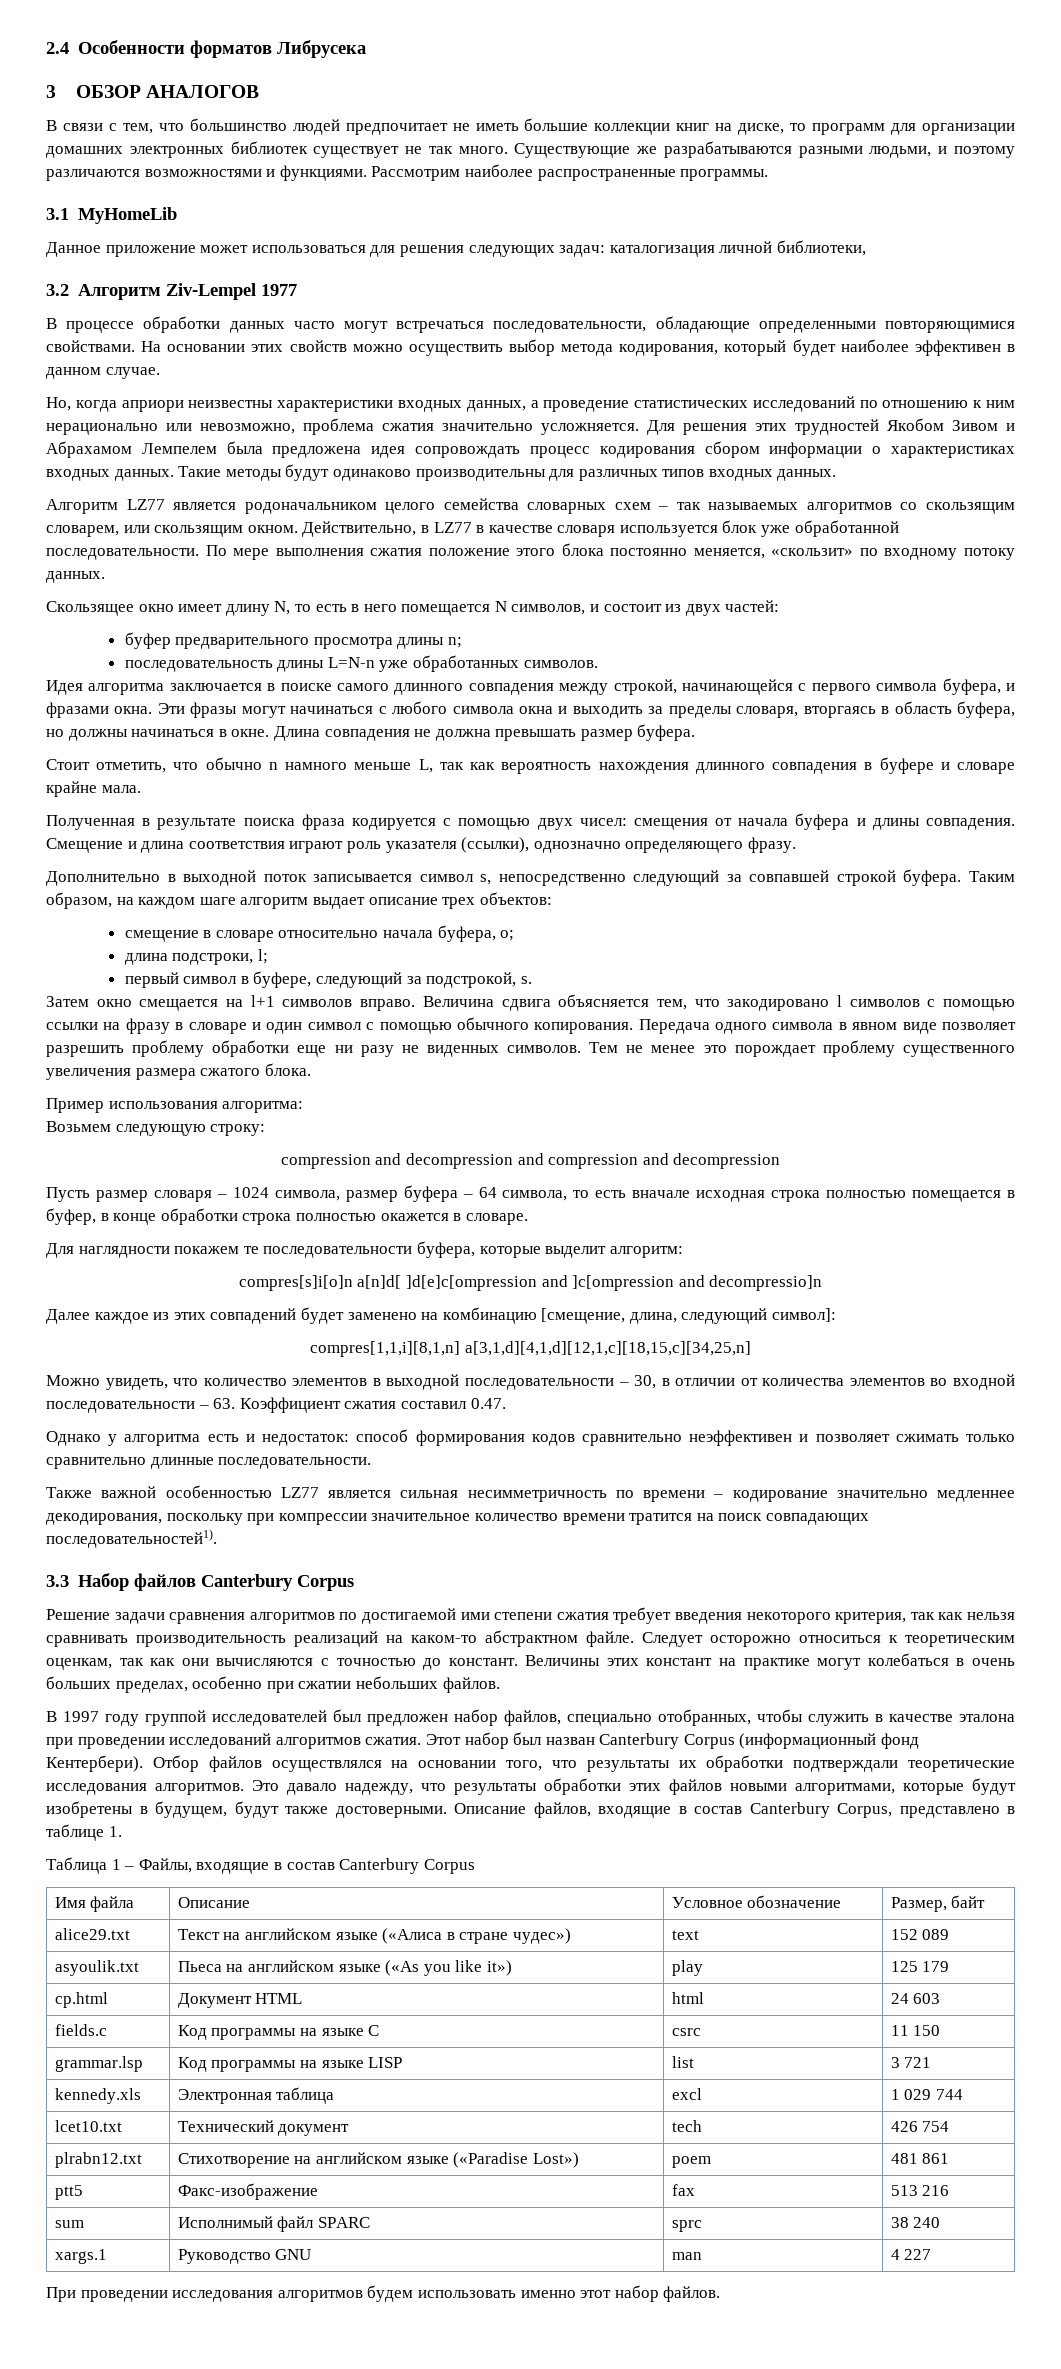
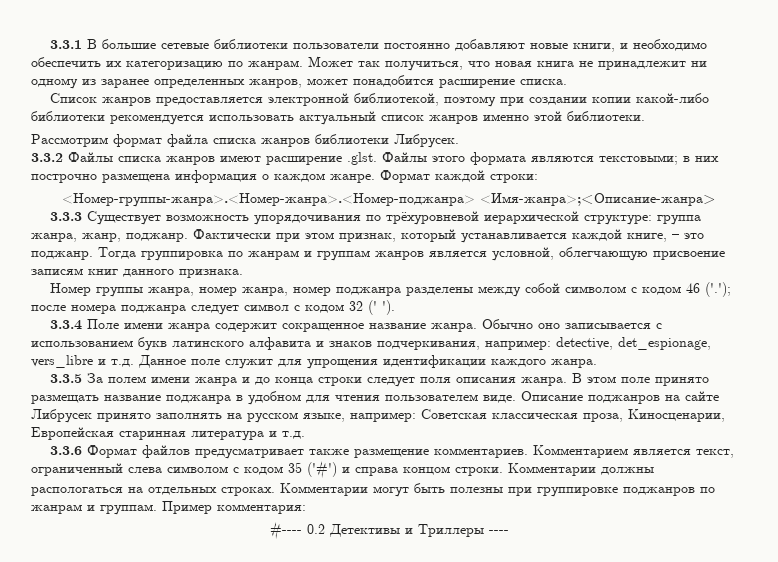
[46,40,366,58] [46,85,260,98] [46,118,1016,135] [46,141,1015,158] [46,164,769,181] [46,207,177,224] [46,240,866,257] [46,283,297,300] [46,316,1015,333] [46,339,1015,356] [46,367,160,379] [46,396,1016,412] [46,418,1015,435] [46,441,1016,458] [46,464,837,481] [46,498,1016,514] [46,520,899,537] [46,543,1016,560] [46,571,105,583] [46,600,780,616] [124,632,462,649] [124,655,598,672] [46,678,1015,695] [46,701,1016,718] [46,724,696,741] [46,757,1016,774] [46,781,141,797] [46,813,1015,830] [46,837,796,853] [46,869,1016,886] [46,892,552,909] [124,925,515,942] [124,949,268,965] [124,971,532,988] [46,994,1015,1011] [46,1017,1017,1034] [46,1040,1015,1057] [46,1063,311,1080] [46,1098,304,1113] [46,1121,266,1136] [280,1153,781,1169] [46,1185,1016,1202] [46,1208,528,1225] [46,1241,683,1258] [238,1275,823,1291] [46,1307,837,1324] [310,1341,751,1357] [46,1374,1015,1390] [46,1397,506,1413] [46,1429,1015,1446] [46,1457,372,1469] [46,1485,1015,1502] [46,1513,869,1525] [46,1529,217,1548] [46,1573,354,1591] [46,1607,1016,1624] [46,1630,1015,1647] [46,1653,1016,1670] [46,1676,500,1693] [46,1709,1015,1726] [46,1732,920,1749] [46,1755,1016,1772] [46,1778,1016,1795] [46,1801,1015,1818] [46,1824,122,1841] [46,1857,475,1874] [54,1896,135,1912] [177,1897,250,1908] [671,1895,842,1908] [890,1895,986,1912] [54,1928,130,1940] [177,1928,571,1944] [671,1930,699,1940] [890,1929,950,1940] [54,1960,139,1976] [177,1960,512,1976] [671,1960,703,1976] [890,1961,950,1972] [54,1992,108,2008] [177,1993,303,2008] [671,1992,704,2004] [890,1993,941,2004] [54,2024,107,2036] [177,2025,380,2040] [671,2028,701,2036] [890,2025,941,2036] [54,2056,143,2072] [177,2057,403,2072] [671,2056,694,2068] [890,2057,932,2068] [54,2088,141,2104] [177,2087,335,2104] [671,2088,702,2100] [890,2089,963,2100] [54,2120,122,2132] [177,2120,350,2136] [671,2120,702,2132] [890,2121,950,2132] [54,2152,142,2168] [177,2152,579,2168] [671,2156,711,2168] [890,2153,950,2164] [54,2185,83,2200] [177,2183,318,2200] [671,2184,695,2196] [890,2185,950,2196] [54,2220,84,2228] [177,2216,370,2232] [671,2220,702,2232] [890,2217,941,2228] [54,2249,107,2264] [177,2249,312,2264] [671,2252,702,2260] [890,2249,932,2260] [46,2285,721,2302] 2.4 Особенности форматов Либрусека // 3 ОБЗОР АНАЛОГОВ // В связи с тем, что большинство людей предпочитает не иметь большие коллекции книг на диске, то программ для организации домашних электронных библиотек существует не так много. Существующие же разрабатываются разными людьми, и поэтому различаются возможностями и функциями. Рассмотрим наиболее распространенные программы. // 3.1 MyHomeLib // Данное приложение может использоваться для решения следующих задач: каталогизация личной библиотеки, // 3.2 Алгоритм Ziv-Lempel 1977 // В процессе обработки данных часто могут встречаться последовательности, обладающие определенными повторяющимися свойствами. На основании этих свойств можно осуществить выбор метода кодирования, который будет наиболее эффективен в данном случае. // Но, когда априори неизвестны характеристики входных данных, а проведение статистических исследований по отношению к ним нерационально или невозможно, проблема сжатия значительно усложняется. Для решения этих трудностей Якобом Зивом и Абрахамом Лемпелем была предложена идея сопровождать процесс кодирования сбором информации о характеристиках входных данных. Такие методы будут одинаково производительны для различных типов входных данных. // Алгоритм LZ77 является родоначальником целого семейства словарных схем – так называемых алгоритмов со скользящим словарем, или скользящим окном. Действительно, в LZ77 в качестве словаря используется блок уже обработанной последовательности. По мере выполнения сжатия положение этого блока постоянно меняется, «скользит» по входному потоку данных. // Скользящее окно имеет длину N, то есть в него помещается N символов, и состоит из двух частей: // буфер предварительного просмотра длины n; // последовательность длины L=N-n уже обработанных символов. // Идея алгоритма заключается в поиске самого длинного совпадения между строкой, начинающейся с первого символа буфера, и фразами окна. Эти фразы могут начинаться с любого символа окна и выходить за пределы словаря, вторгаясь в область буфера, но должны начинаться в окне. Длина совпадения не должна превышать размер буфера. // Стоит отметить, что обычно n намного меньше L, так как вероятность нахождения длинного совпадения в буфере и словаре крайне мала. // Полученная в результате поиска фраза кодируется с помощью двух чисел: смещения от начала буфера и длины совпадения. Смещение и длина соответствия играют роль указателя (ссылки), однозначно определяющего фразу. // Дополнительно в выходной поток записывается символ s, непосредственно следующий за совпавшей строкой буфера. Таким образом, на каждом шаге алгоритм выдает описание трех объектов: // смещение в словаре относительно начала буфера, o; // длина подстроки, l; // первый символ в буфере, следующий за подстрокой, s. // Затем окно смещается на l+1 символов вправо. Величина сдвига объясняется тем, что закодировано l символов с помощью ссылки на фразу в словаре и один символ с помощью обычного копирования. Передача одного символа в явном виде позволяет разрешить проблему обработки еще ни разу не виденных символов. Тем не менее это порождает проблему существенного увеличения размера сжатого блока. // Пример использования алгоритма: // Возьмем следующую строку: // compression and decompression and compression and decompression // Пусть размер словаря – 1024 символа, размер буфера – 64 символа, то есть вначале исходная строка полностью помещается в буфер, в конце обработки строка полностью окажется в словаре. // Для наглядности покажем те последовательности буфера, которые выделит алгоритм: // compres[s]i[o]n a[n]d[ ]d[e]c[ompression and ]c[ompression and decompressio]n // Далее каждое из этих совпадений будет заменено на комбинацию [смещение, длина, следующий символ]: // compres[1,1,i][8,1,n] a[3,1,d][4,1,d][12,1,c][18,15,c][34,25,n] // Можно увидеть, что количество элементов в выходной последовательности – 30, в отличии от количества элементов во входной последовательности – 63. Коэффициент сжатия составил 0.47. // Однако у алгоритма есть и недостаток: способ формирования кодов сравнительно неэффективен и позволяет сжимать только сравнительно длинные последовательности. // Также важной особенностью LZ77 является сильная несимметричность по времени – кодирование значительно медленнее декодирования, поскольку при компрессии значительное количество времени тратится на поиск совпадающих последовательностей1). // 3.3 Набор файлов Canterbury Corpus // Решение задачи сравнения алгоритмов по достигаемой ими степени сжатия требует введения некоторого критерия, так как нельзя сравнивать производительность реализаций на каком-то абстрактном файле. Следует осторожно относиться к теоретическим оценкам, так как они вычисляются с точностью до констант. Величины этих констант на практике могут колебаться в очень больших пределах, особенно при сжатии небольших файлов. // В 1997 году группой исследователей был предложен набор файлов, специально отобранных, чтобы служить в качестве эталона при проведении исследований алгоритмов сжатия. Этот набор был назван Canterbury Corpus (информационный фонд Кентербери). Отбор файлов осуществлялся на основании того, что результаты их обработки подтверждали теоретические исследования алгоритмов. Это давало надежду, что результаты обработки этих файлов новыми алгоритмами, которые будут изобретены в будущем, будут также достоверными. Описание файлов, входящие в состав Canterbury Corpus, представлено в таблице 1. // Таблица 1 – Файлы, входящие в состав Canterbury Corpus // Имя файла | Описание | Условное обозначение | Размер, байт // alice29.txt | Текст на английском языке («Алиса в стране чудес») | text | 152 089 // asyoulik.txt | Пьеса на английском языке («As you like it») | play | 125 179 // cp.html | Документ HTML | html | 24 603 // fields.c | Код программы на языке C | csrc | 11 150 // grammar.lsp | Код программы на языке LISP | list | 3 721 // kennedy.xls | Электронная таблица | excl | 1 029 744 // lcet10.txt | Технический документ | tech | 426 754 // plrabn12.txt | Стихотворение на английском языке («Paradise Lost») | poem | 481 861 // ptt5 | Факс-изображение | fax | 513 216 // sum | Исполнимый файл SPARC | sprc | 38 240 // xargs.1 | Руководство GNU | man | 4 227 // При проведении исследования алгоритмов будем использовать именно этот набор файлов. -> [50,39,708,52] [31,56,707,71] [31,75,567,89] [50,93,710,107] [31,111,645,125] [31,134,459,148] [31,152,719,165] [31,170,538,183] [62,193,716,207] [50,211,702,225] [31,229,704,243] [31,247,725,261] [31,268,243,278] [50,282,732,297] [31,300,395,315] [50,319,663,332] [31,337,711,351] [31,355,597,369] [50,373,710,387] [31,391,719,405] [31,409,725,423] [31,427,305,441] [50,445,735,459] [31,461,654,479] [31,483,715,497] [31,501,306,515] [269,522,509,540] 3.3.1 В большие сетевые библиотеки пользователи постоянно добавляют новые книги, и необходимо обеспечить их категоризацию по жанрам. Может так получиться, что новая книга не принадлежит ни одному из заранее определенных жанров, может понадобится расширение списка. // Список жанров предоставляется электронной библиотекой, поэтому при создании копии какой-либо библиотеки рекомендуется использовать актуальный список жанров именно этой библиотеки. // Рассмотрим формат файла списка жанров библиотеки Либрусек. // 3.3.2 Файлы списка жанров имеют расширение .glst. Файлы этого формата являются текстовыми; в них построчно размещена информация о каждом жанре. Формат каждой строки: // <Номер-группы-жанра>.<Номер-жанра>.<Номер-поджанра> <Имя-жанра>;<Описание-жанра> // 3.3.3 Существует возможность упорядочивания по трёхуровневой иерархической структуре: группа жанра, жанр, поджанр. Фактически при этом признак, который устанавливается каждой книге, – это поджанр. Тогда группировка по жанрам и группам жанров является условной, облегчающую присвоение записям книг данного признака. // Номер группы жанра, номер жанра, номер поджанра разделены между собой символом с кодом 46 ('.'); после номера поджанра следует символ с кодом 32 (' '). // 3.3.4 Поле имени жанра содержит сокращенное название жанра. Обычно оно записывается с использованием букв латинского алфавита и знаков подчеркивания, например: detective, det_espionage, vers_libre и т.д. Данное поле служит для упрощения идентификации каждого жанра. // 3.3.5 За полем имени жанра и до конца строки следует поля описания жанра. В этом поле принято размещать название поджанра в удобном для чтения пользователем виде. Описание поджанров на сайте Либрусек принято заполнять на русском языке, например: Советская классическая проза, Киносценарии, Европейская старинная литература и т.д. // 3.3.6 Формат файлов предусматривает также размещение комментариев. Комментарием является текст, ограниченный слева символом с кодом 35 ('#') и справа концом строки. Комментарии должны распологаться на отдельных строках. Комментарии могут быть полезны при группировке поджанров по жанрам и группам. Пример комментария: // #---- 0.2 Детективы и Триллеры ----

